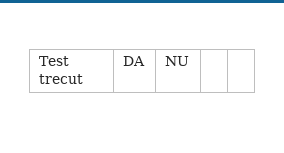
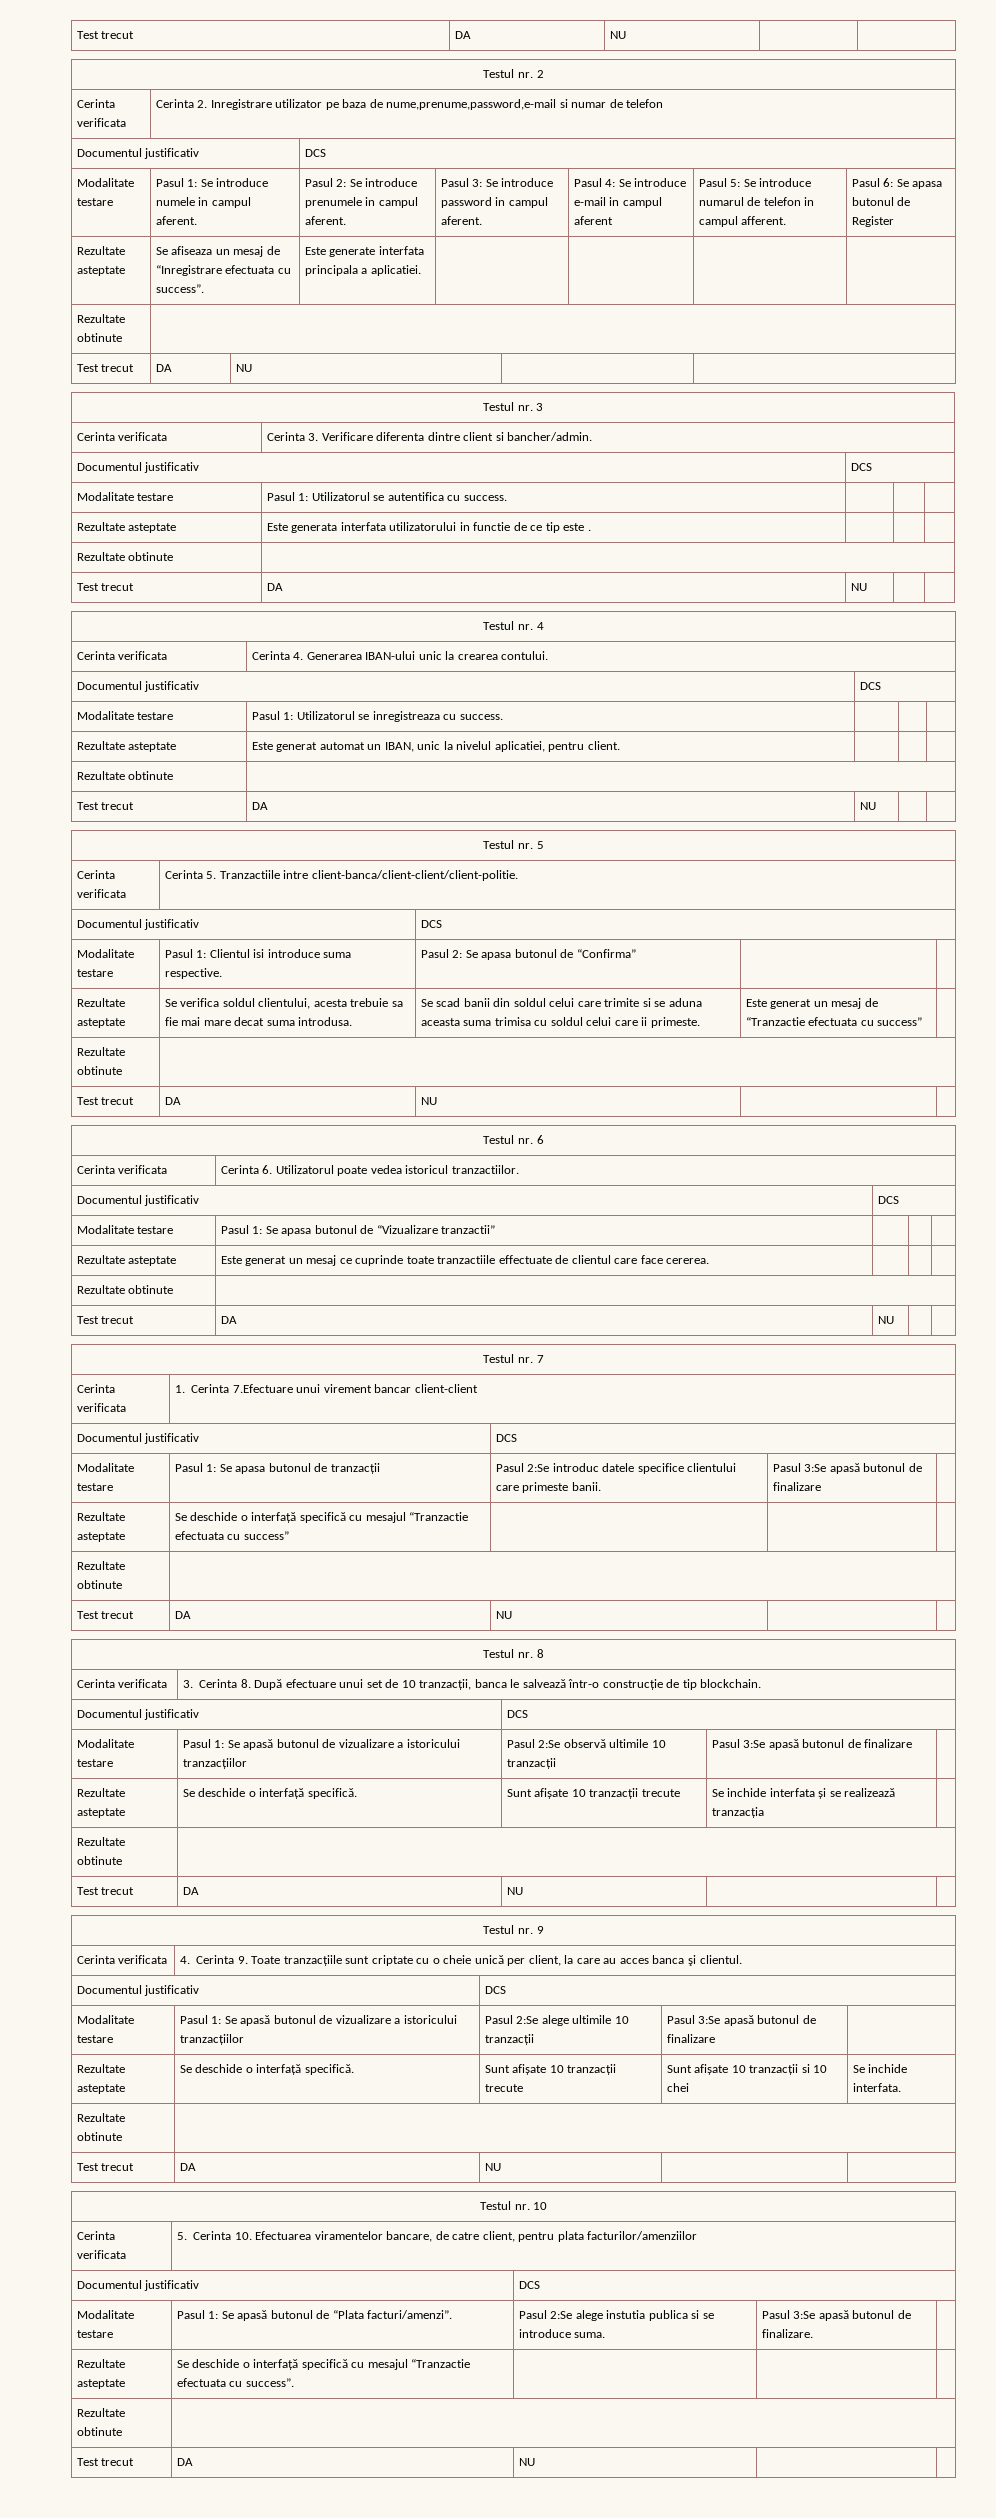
[38,56,69,66] [38,74,83,84] [122,56,145,66] [164,56,189,66] Test trecut | DA | NU | | -> [76,31,135,39] [454,31,471,39] [609,31,626,39] [483,69,544,78] [76,99,115,108] [76,118,126,127] [155,99,664,110] [76,148,200,159] [304,149,326,157] [76,178,134,187] [76,198,113,206] [155,178,269,187] [155,197,251,208] [155,216,197,225] [304,178,418,187] [304,197,418,208] [304,216,346,225] [440,178,554,187] [440,197,548,208] [440,216,482,225] [573,178,687,187] [573,197,662,208] [573,216,613,225] [698,178,812,187] [698,197,815,206] [698,216,787,227] [851,178,943,189] [851,197,911,206] [851,216,894,227] [76,246,125,255] [76,266,125,276] [155,246,280,257] [155,265,291,276] [155,284,204,293] [304,246,424,257] [304,265,421,276] [76,314,125,323] [76,333,122,342] [76,364,135,372] [155,364,172,372] [235,364,252,372] [482,402,544,411] [76,432,168,441] [266,432,593,441] [76,462,200,473] [850,463,872,471] [76,492,174,501] [266,492,507,501] [76,522,177,533] [266,522,591,533] [76,552,174,561] [76,583,135,591] [266,583,283,591] [850,583,867,591] [483,621,544,630] [76,651,168,660] [251,651,549,660] [76,681,200,692] [859,682,881,690] [76,711,174,720] [251,711,503,722] [76,741,177,752] [251,741,620,752] [76,771,174,780] [76,802,135,810] [251,802,268,810] [859,802,876,810] [483,840,544,849] [76,870,115,879] [76,889,126,898] [164,870,518,881] [76,919,200,930] [420,920,442,928] [76,949,134,958] [76,969,113,977] [164,949,352,958] [164,968,222,979] [420,949,636,960] [76,998,125,1007] [76,1018,125,1028] [164,998,403,1009] [164,1017,353,1026] [420,998,702,1007] [420,1017,700,1028] [745,998,878,1009] [745,1017,923,1026] [76,1047,125,1056] [76,1066,122,1075] [76,1097,135,1105] [164,1097,181,1105] [420,1097,437,1105] [483,1135,544,1144] [76,1165,168,1174] [220,1165,519,1176] [76,1195,200,1206] [877,1196,899,1204] [76,1225,174,1234] [220,1225,496,1236] [76,1255,177,1266] [220,1255,710,1266] [76,1285,174,1294] [76,1316,135,1324] [220,1316,237,1324] [877,1316,894,1324] [483,1354,544,1363] [76,1384,115,1393] [76,1403,126,1412] [174,1384,478,1393] [76,1433,200,1444] [495,1434,517,1442] [76,1463,134,1472] [76,1483,113,1491] [174,1463,380,1474] [495,1463,737,1474] [495,1482,601,1493] [772,1463,922,1474] [772,1482,821,1491] [76,1512,125,1521] [76,1532,125,1542] [174,1512,469,1523] [174,1531,289,1540] [76,1561,125,1570] [76,1580,122,1589] [76,1611,135,1619] [174,1611,191,1619] [495,1611,512,1619] [483,1649,544,1658] [76,1679,168,1688] [182,1679,762,1690] [76,1709,200,1720] [506,1710,528,1718] [76,1739,134,1748] [76,1759,113,1767] [182,1739,460,1750] [182,1758,247,1769] [506,1739,666,1748] [506,1758,556,1769] [711,1739,913,1750] [76,1788,125,1797] [76,1808,125,1818] [182,1788,357,1799] [506,1788,680,1799] [711,1788,896,1799] [711,1807,764,1818] [76,1837,125,1846] [76,1856,122,1865] [76,1887,135,1895] [182,1887,199,1895] [506,1887,523,1895] [483,1925,544,1934] [76,1955,168,1964] [179,1955,742,1966] [76,1985,200,1996] [484,1986,506,1994] [76,2015,134,2024] [76,2035,113,2043] [179,2015,457,2026] [179,2034,244,2045] [484,2015,629,2026] [484,2034,534,2045] [666,2015,816,2026] [666,2034,715,2043] [76,2064,125,2073] [76,2084,125,2094] [179,2064,354,2075] [484,2064,617,2075] [484,2084,523,2092] [666,2064,828,2075] [666,2083,689,2092] [852,2064,908,2073] [852,2083,901,2092] [76,2113,125,2122] [76,2132,122,2141] [76,2163,135,2171] [179,2163,196,2171] [484,2163,501,2171] [479,2201,548,2210] [76,2231,115,2240] [76,2250,126,2259] [176,2231,698,2242] [76,2280,200,2291] [518,2281,540,2289] [76,2310,134,2319] [76,2330,113,2338] [176,2310,453,2321] [518,2310,714,2321] [518,2329,606,2338] [761,2310,911,2321] [761,2329,813,2338] [76,2359,125,2368] [76,2379,125,2389] [176,2359,471,2370] [176,2378,294,2387] [76,2408,125,2417] [76,2427,122,2436] [76,2458,135,2466] [176,2458,193,2466] [518,2458,535,2466] Test trecut | DA | NU | | // Testul nr. 2 // Cerinta verificata | Cerinta 2. Inregistrare utilizator pe baza de nume,prenume,password,e-mail si numar de telefon // Documentul justificativ | DCS // Modalitate testare | Pasul 1: Se introduce numele in campul aferent. | Pasul 2: Se introduce prenumele in campul aferent. | Pasul 3: Se introduce password in campul aferent. | Pasul 4: Se introduce e-mail in campul aferent | Pasul 5: Se introduce numarul de telefon in campul afferent. | Pasul 6: Se apasa butonul de Register // Rezultate asteptate | Se afiseaza un mesaj de “Inregistrare efectuata cu success”. | Este generate interfata principala a aplicatiei. | | | | // Rezultate obtinute | // Test trecut | DA | NU | | // Testul nr. 3 // Cerinta verificata | Cerinta 3. Verificare diferenta dintre client si bancher/admin. // Documentul justificativ | DCS // Modalitate testare | Pasul 1: Utilizatorul se autentifica cu success. | | | // Rezultate asteptate | Este generata interfata utilizatorului in functie de ce tip este . | | | // Rezultate obtinute | // Test trecut | DA | NU | | // Testul nr. 4 // Cerinta verificata | Cerinta 4. Generarea IBAN-ului unic la crearea contului. // Documentul justificativ | DCS // Modalitate testare | Pasul 1: Utilizatorul se inregistreaza cu success. | | | // Rezultate asteptate | Este generat automat un IBAN, unic la nivelul aplicatiei, pentru client. | | | // Rezultate obtinute | // Test trecut | DA | NU | | // Testul nr. 5 // Cerinta verificata | Cerinta 5. Tranzactiile intre client-banca/client-client/client-politie. // Documentul justificativ | DCS // Modalitate testare | Pasul 1: Clientul isi introduce suma respective. | Pasul 2: Se apasa butonul de “Confirma” | | // Rezultate asteptate | Se verifica soldul clientului, acesta trebuie sa fie mai mare decat suma introdusa. | Se scad banii din soldul celui care trimite si se aduna aceasta suma trimisa cu soldul celui care ii primeste. | Este generat un mesaj de “Tranzactie efectuata cu success” | // Rezultate obtinute | // Test trecut | DA | NU | | // Testul nr. 6 // Cerinta verificata | Cerinta 6. Utilizatorul poate vedea istoricul tranzactiilor. // Documentul justificativ | DCS // Modalitate testare | Pasul 1: Se apasa butonul de “Vizualizare tranzactii” | | | // Rezultate asteptate | Este generat un mesaj ce cuprinde toate tranzactiile effectuate de clientul care face cererea. | | | // Rezultate obtinute | // Test trecut | DA | NU | | // Testul nr. 7 // Cerinta verificata | 1. Cerinta 7.Efectuare unui virement bancar client-client // Documentul justificativ | DCS // Modalitate testare | Pasul 1: Se apasa butonul de tranzacții | Pasul 2:Se introduc datele specifice clientului care primeste banii. | Pasul 3:Se apasă butonul de finalizare | // Rezultate asteptate | Se deschide o interfață specifică cu mesajul “Tranzactie efectuata cu success” | | | // Rezultate obtinute | // Test trecut | DA | NU | | // Testul nr. 8 // Cerinta verificata | 3. Cerinta 8. După efectuare unui set de 10 tranzacții, banca le salvează într-o construcție de tip blockchain. // Documentul justificativ | DCS // Modalitate testare | Pasul 1: Se apasă butonul de vizualizare a istoricului tranzacțiilor | Pasul 2:Se observă ultimile 10 tranzacții | Pasul 3:Se apasă butonul de finalizare | // Rezultate asteptate | Se deschide o interfață specifică. | Sunt afișate 10 tranzacții trecute | Se inchide interfata și se realizează tranzacția | // Rezultate obtinute | // Test trecut | DA | NU | | // Testul nr. 9 // Cerinta verificata | 4. Cerinta 9. Toate tranzacțiile sunt criptate cu o cheie unică per client, la care au acces banca şi clientul. // Documentul justificativ | DCS // Modalitate testare | Pasul 1: Se apasă butonul de vizualizare a istoricului tranzacțiilor | Pasul 2:Se alege ultimile 10 tranzacții | Pasul 3:Se apasă butonul de finalizare | // Rezultate asteptate | Se deschide o interfață specifică. | Sunt afișate 10 tranzacții trecute | Sunt afișate 10 tranzacții si 10 chei | Se inchide interfata. // Rezultate obtinute | // Test trecut | DA | NU | | // Testul nr. 10 // Cerinta verificata | 5. Cerinta 10. Efectuarea viramentelor bancare, de catre client, pentru plata facturilor/amenziilor // Documentul justificativ | DCS // Modalitate testare | Pasul 1: Se apasă butonul de “Plata facturi/amenzi”. | Pasul 2:Se alege instutia publica si se introduce suma. | Pasul 3:Se apasă butonul de finalizare. | // Rezultate asteptate | Se deschide o interfață specifică cu mesajul “Tranzactie efectuata cu success”. | | | // Rezultate obtinute | // Test trecut | DA | NU | |

